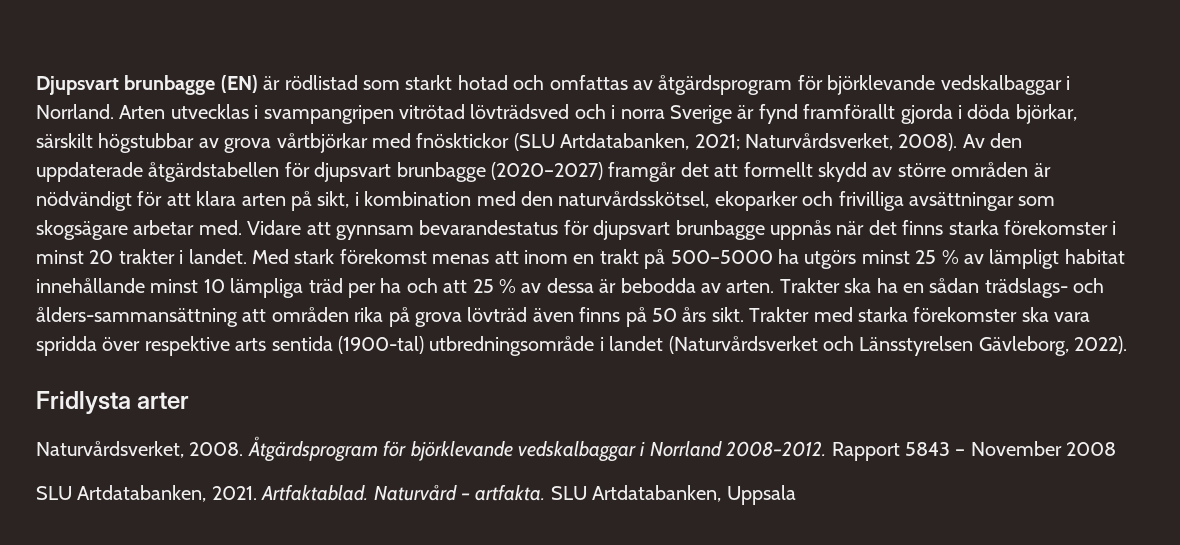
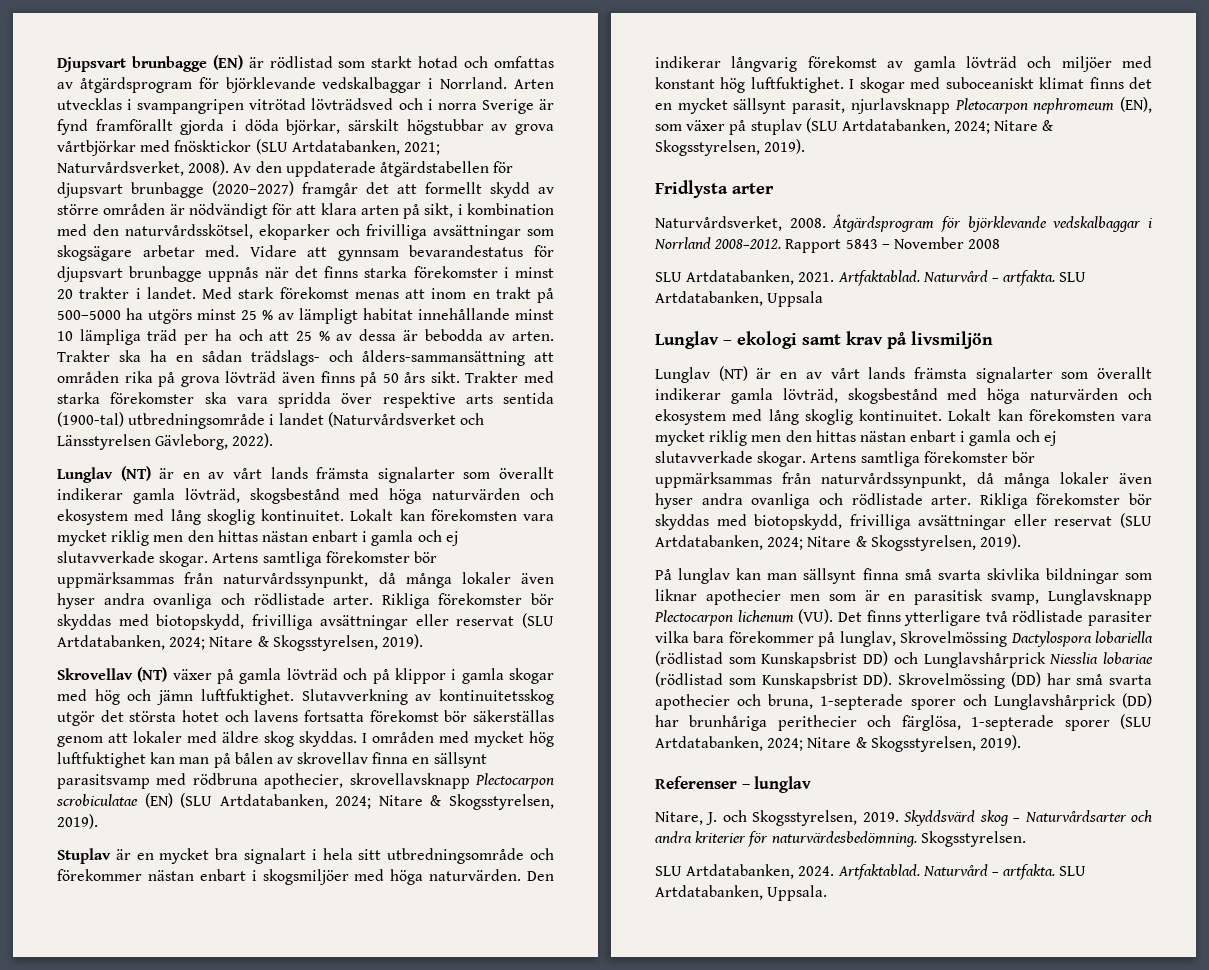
(1128, 345) none -> [57,466,554,483] [57,488,554,504] [57,509,554,525] [57,530,458,546] [57,551,437,567] [57,572,554,588] [57,593,554,609] [57,613,554,630] [57,634,423,651] [57,667,555,684] [57,689,554,705] [57,710,554,726] [57,731,554,747] [57,752,487,768] [57,773,554,789] [56,793,554,810] [57,814,98,829] [57,848,554,864] [57,869,554,885] [655,56,1152,72] [655,77,1152,93] [655,97,1152,114] [655,118,1054,135] [655,139,806,156] // Lunglav (NT) är en av vårt lands främsta signalarter som överallt indikerar gamla lövträd, skogsbestånd med höga naturvärden och ekosystem med lång skoglig kontinuitet. Lokalt kan förekomsten vara mycket riklig men den hittas nästan enbart i gamla och ej slutavverkade skogar. Artens samtliga förekomster bör uppmärksammas från naturvårdssynpunkt, då många lokaler även hyser andra ovanliga och rödlistade arter. Rikliga förekomster bör skyddas med biotopskydd, frivilliga avsättningar eller reservat (SLU Artdatabanken, 2024; Nitare & Skogsstyrelsen, 2019). // Skrovellav (NT) växer på gamla lövträd och på klippor i gamla skogar med hög och jämn luftfuktighet. Slutavverkning av kontinuitetsskog utgör det största hotet och lavens fortsatta förekomst bör säkerställas genom att lokaler med äldre skog skyddas. I områden med mycket hög luftfuktighet kan man på bålen av skrovellav finna en sällsynt parasitsvamp med rödbruna apothecier, skrovellavsknapp Plectocarpon scrobiculatae (EN) (SLU Artdatabanken, 2024; Nitare & Skogsstyrelsen, 2019). // Stuplav är en mycket bra signalart i hela sitt utbredningsområde och förekommer nästan enbart i skogsmiljöer med höga naturvärden. Den indikerar långvarig förekomst av gamla lövträd och miljöer med konstant hög luftfuktighet. I skogar med suboceaniskt klimat finns det en mycket sällsynt parasit, njurlavsknapp Pletocarpon nephromeum (EN), som växer på stuplav (SLU Artdatabanken, 2024; Nitare & Skogsstyrelsen, 2019).
(796, 495) none -> [655,331,993,349] [655,366,1152,383] [655,388,1152,404] [655,409,1152,425] [655,430,1056,446] [655,451,1035,467] [655,472,1152,488] [655,493,1152,509] [655,513,1152,530] [655,534,1021,551] [655,568,1152,584] [655,589,1152,605] [654,609,1152,626] [655,631,1153,647] [655,651,1153,668] [655,672,1152,689] [655,693,1152,710] [655,714,1152,731] [655,735,1021,752] [655,776,812,793] [655,810,1152,826] [655,831,1026,847] [655,864,1087,880] [655,885,828,901] // Lunglav – ekologi samt krav på livsmiljön // Lunglav (NT) är en av vårt lands främsta signalarter som överallt indikerar gamla lövträd, skogsbestånd med höga naturvärden och ekosystem med lång skoglig kontinuitet. Lokalt kan förekomsten vara mycket riklig men den hittas nästan enbart i gamla och ej slutavverkade skogar. Artens samtliga förekomster bör uppmärksammas från naturvårdssynpunkt, då många lokaler även hyser andra ovanliga och rödlistade arter. Rikliga förekomster bör skyddas med biotopskydd, frivilliga avsättningar eller reservat (SLU Artdatabanken, 2024; Nitare & Skogsstyrelsen, 2019). // På lunglav kan man sällsynt finna små svarta skivlika bildningar som liknar apothecier men som är en parasitisk svamp, Lunglavsknapp Plectocarpon lichenum (VU). Det finns ytterligare två rödlistade parasiter vilka bara förekommer på lunglav, Skrovelmössing Dactylospora lobariella (rödlistad som Kunskapsbrist DD) och Lunglavshårprick Niesslia lobariae (rödlistad som Kunskapsbrist DD). Skrovelmössing (DD) har små svarta apothecier och bruna, 1-septerade sporer och Lunglavshårprick (DD) har brunhåriga perithecier och färglösa, 1-septerade sporer (SLU Artdatabanken, 2024; Nitare & Skogsstyrelsen, 2019). // Referenser – lunglav // Nitare, J. och Skogsstyrelsen, 2019. Skyddsvärd skog – Naturvårdsarter och andra kriterier för naturvärdesbedömning. Skogsstyrelsen. // SLU Artdatabanken, 2024. Artfaktablad. Naturvård – artfakta. SLU Artdatabanken, Uppsala.

